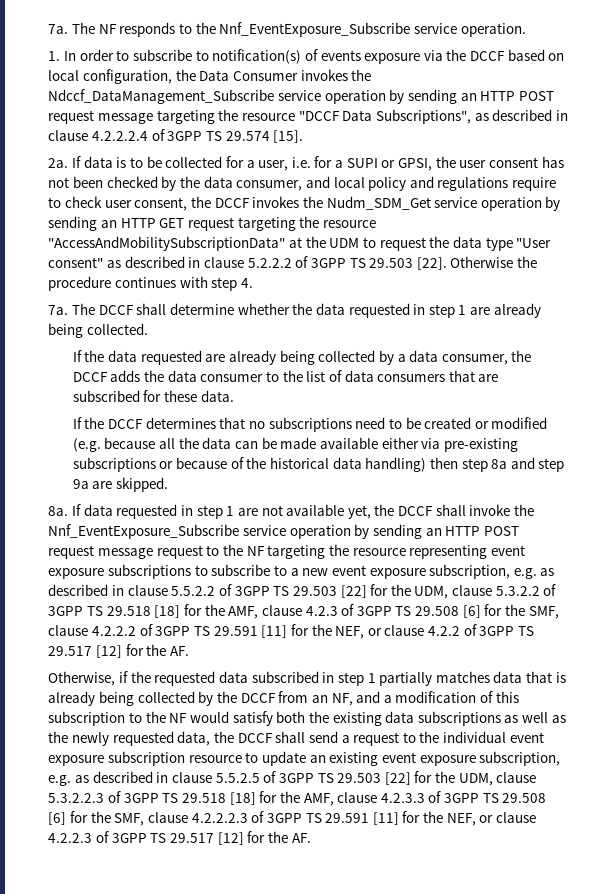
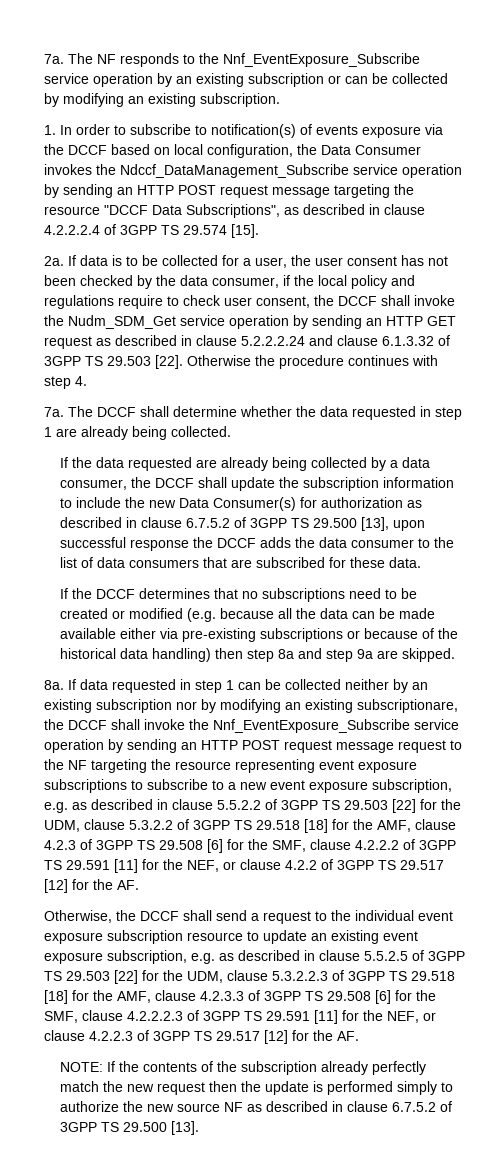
[460,23,526,37] operation. -> [93,73,449,87] [44,93,281,107] operation by an existing subscription or can be collected by modifying an existing subscription.
[291,156,433,171] i.e. for a SUPI or GPSI, -> (288, 262) none
[305,176,330,188] and -> [283,275,315,286] if the
[252,196,300,208] invokes -> [381,295,456,306] shall invoke
[237,216,376,231] [48,236,552,251] [48,256,292,268] targeting the resource "AccessAndMobilitySubscriptionData" at the UDM to request the data type "User consent" as described in clause 5.2.2.2 -> [96,335,435,346] as described in clause 5.2.2.2.24 and clause 6.1.3.32
(108, 377) none -> [197,477,454,491] [59,497,422,511] [59,517,425,531] [59,537,256,551] shall update the subscription information to include the new Data Consumer(s) for authorization as described in clause 6.7.5.2 of 3GPP TS 29.500 [13], upon successful response the DCCF
[237,504,371,519] are not available yet, -> [238,679,429,693] [44,699,459,713] can be collected neither by an existing subscription nor by modifying an existing subscriptionare,
[119,671,566,686] [48,691,519,706] [48,711,566,726] [48,731,211,746] if the requested data subscribed in step 1 partially matches data that is already being collected by the DCCF from an NF, and a modification of this subscription to the NF would satisfy both the existing data subscriptions as well as the newly requested data, -> (113, 916) none
(311, 838) none -> [59,1061,426,1075] [59,1081,453,1095] [59,1101,452,1112] [59,1121,199,1135] // NOTE: If the contents of the subscription already perfectly match the new request then the update is performed simply to authorize the new source NF as described in clause 6.7.5.2 of 3GPP TS 29.500 [13].

